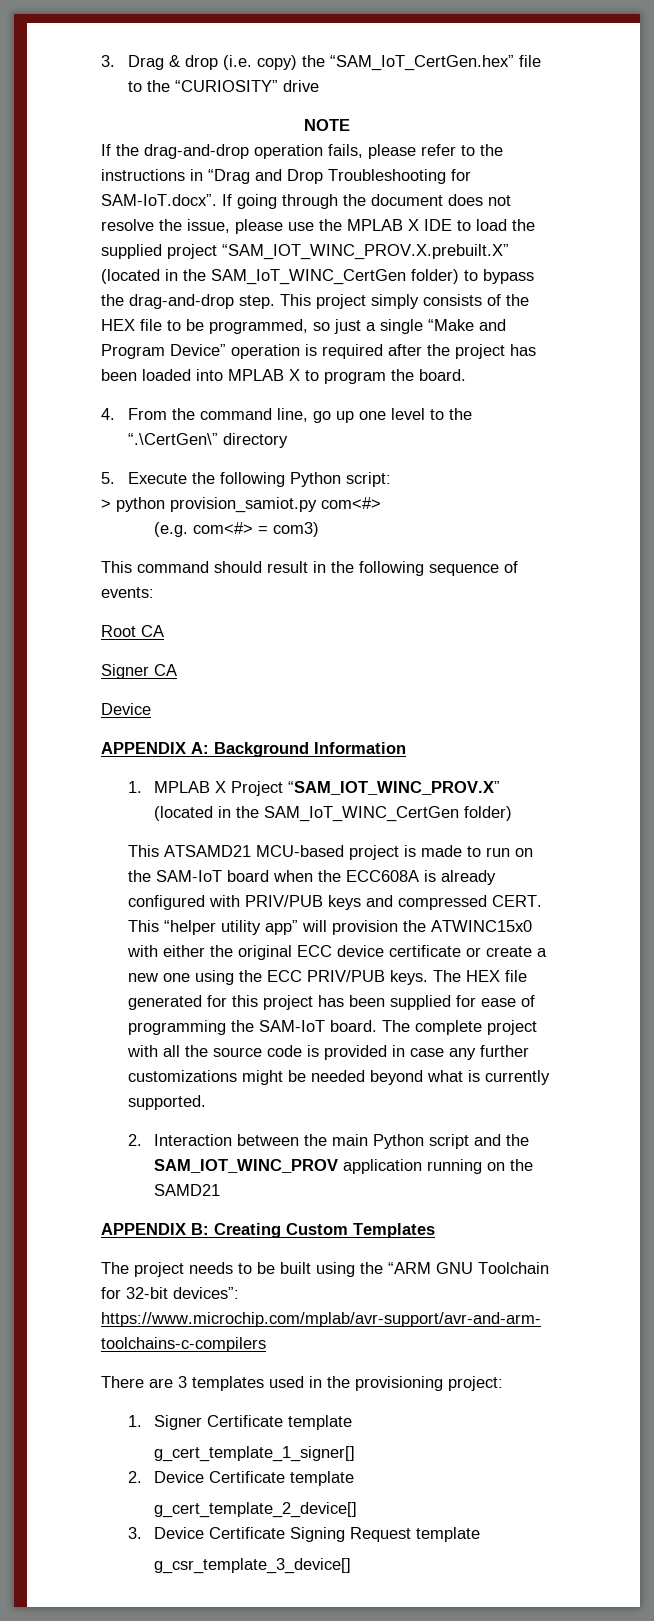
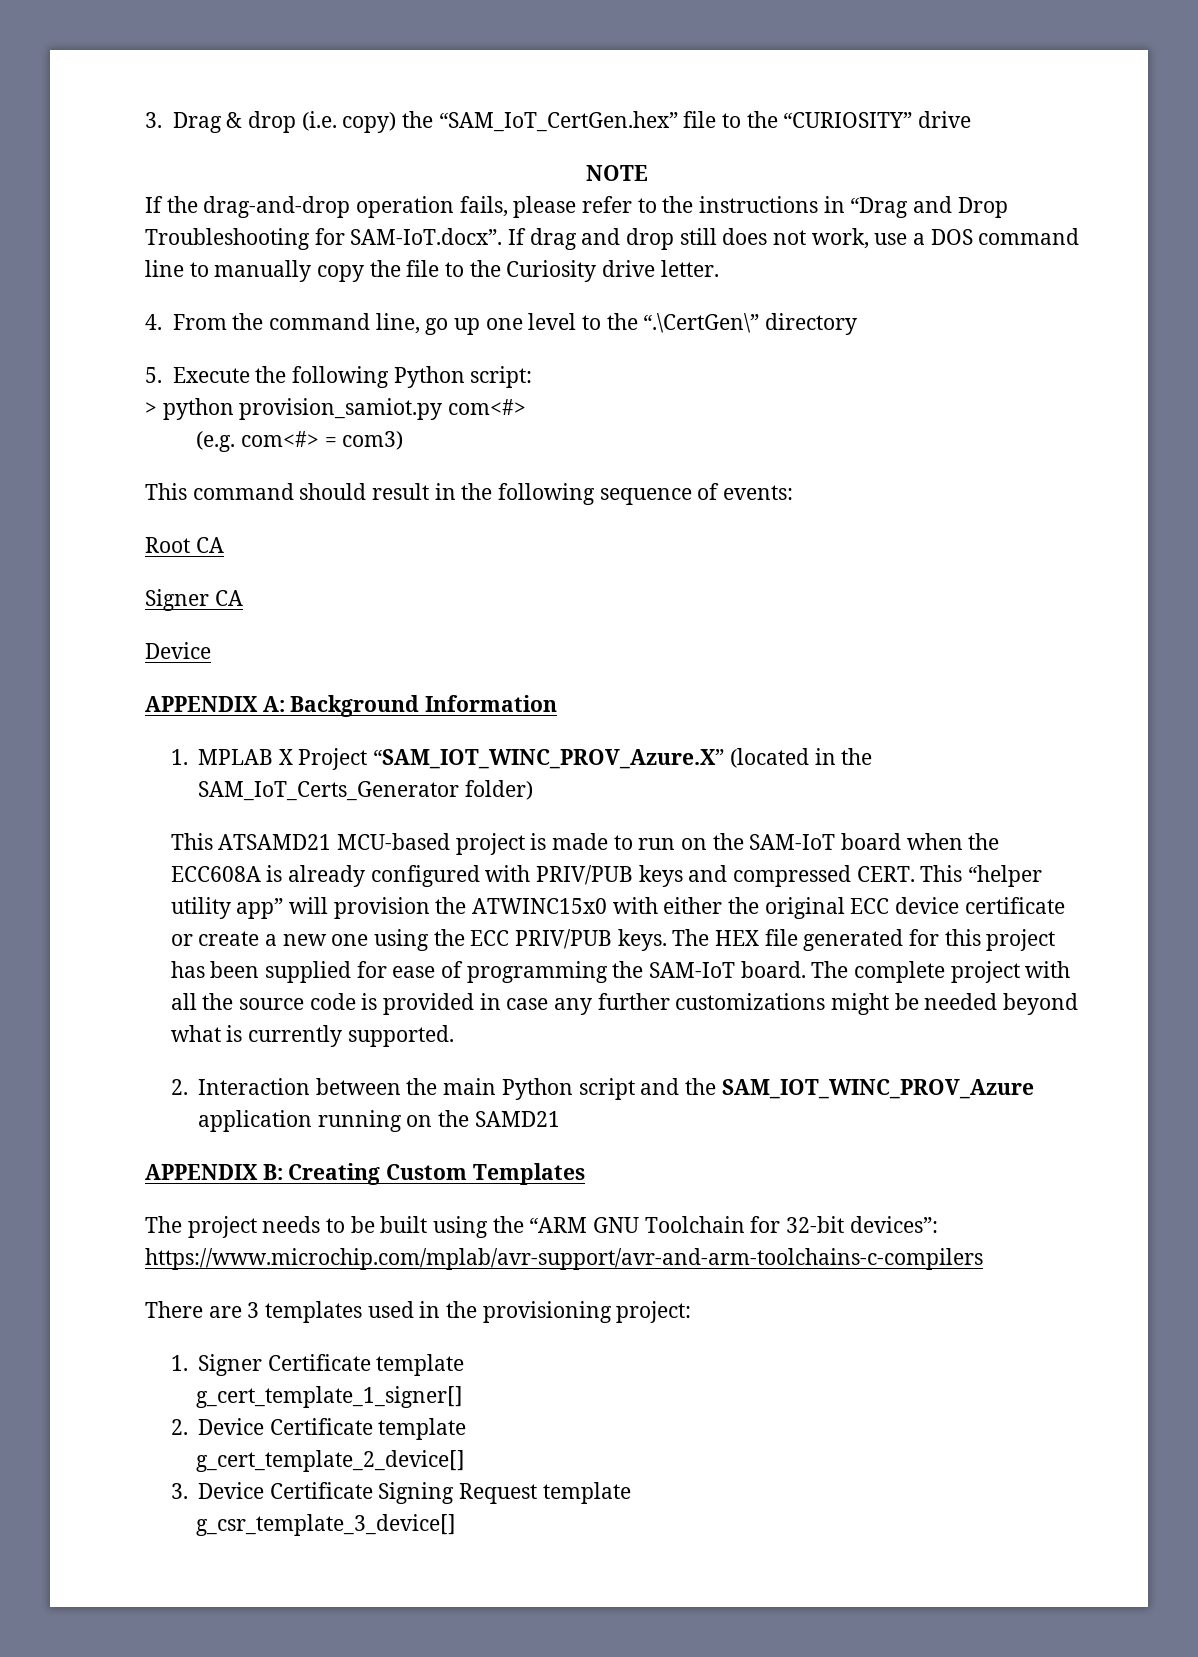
[237,194,511,209] [101,219,535,234] [101,244,509,260] [101,269,534,285] [101,294,529,309] [101,319,506,334] [101,344,536,359] [101,369,466,384] going through the document does not resolve the issue, please use the MPLAB X IDE to load the supplied project “SAM_IOT_WINC_PROV.X.prebuilt.X” (located in the SAM_IoT_WINC_CertGen folder) to bypass the drag-and-drop step. This project simply consists of the HEX file to be programmed, so just a single “Make and Program Device” operation is required after the project has been loaded into MPLAB X to program the board. -> [529,228,1080,250] [145,260,719,282] drag and drop still does not work, use a DOS command line to manually copy the file to the Curiosity drive letter.
[288,781,501,795] [154,806,460,822] “SAM_IOT_WINC_PROV.X” (located in the SAM_IoT_WINC_CertGen -> [373,748,873,769] [198,781,460,801] “SAM_IOT_WINC_PROV_Azure.X” (located in the SAM_IoT_Certs_Generator
[154,1159,339,1173] SAM_IOT_WINC_PROV -> [721,1079,1034,1099] SAM_IOT_WINC_PROV_Azure

